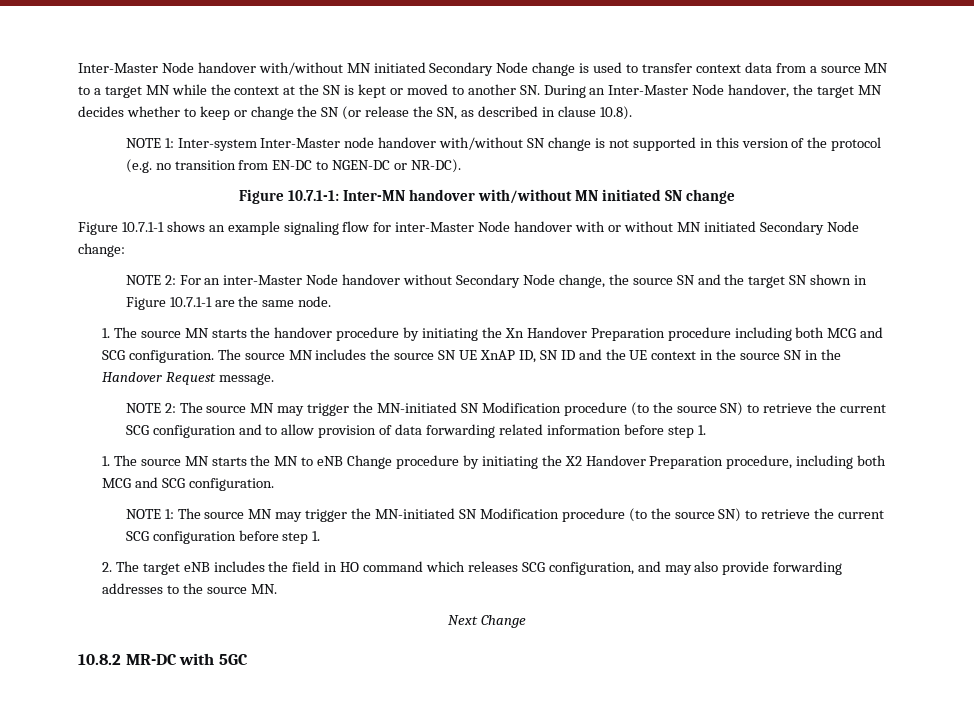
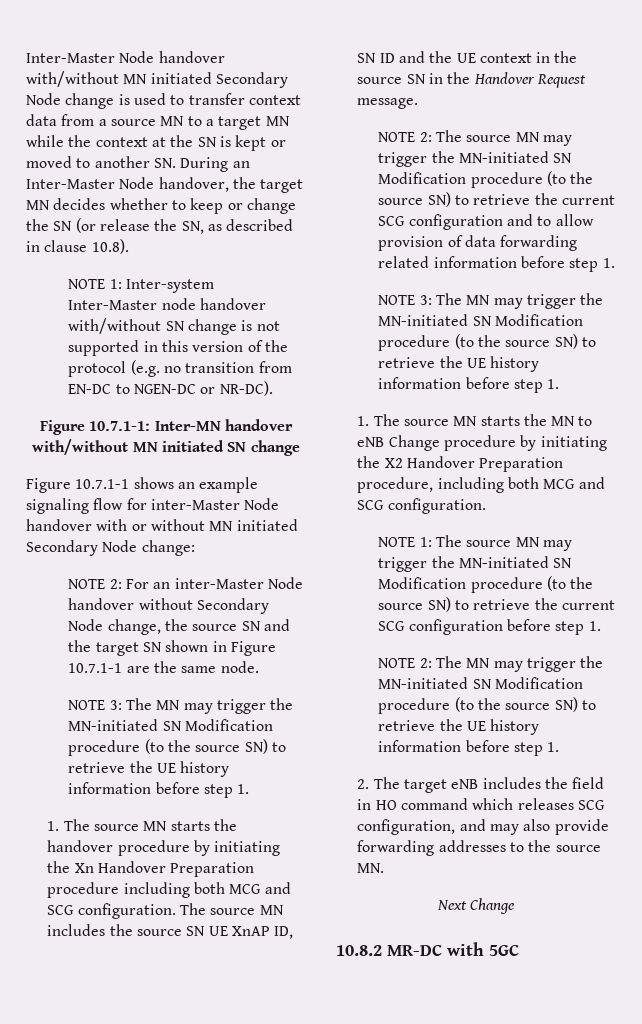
(332, 301) none -> [68,698,294,714] [68,719,274,731] [68,739,287,756] [68,761,230,777] [68,782,250,798] // NOTE 3: The MN may trigger the MN-initiated SN Modification procedure (to the source SN) to retrieve the UE history information before step 1.
(706, 430) none -> [378,293,604,309] [378,314,584,326] [378,334,597,351] [378,356,540,372] [378,377,560,393] // NOTE 3: The MN may trigger the MN-initiated SN Modification procedure (to the source SN) to retrieve the UE history information before step 1.
(321, 536) none -> [378,656,604,672] [378,677,584,689] [378,697,597,714] [378,719,540,735] [378,740,560,756] // NOTE 2: The MN may trigger the MN-initiated SN Modification procedure (to the source SN) to retrieve the UE history information before step 1.

